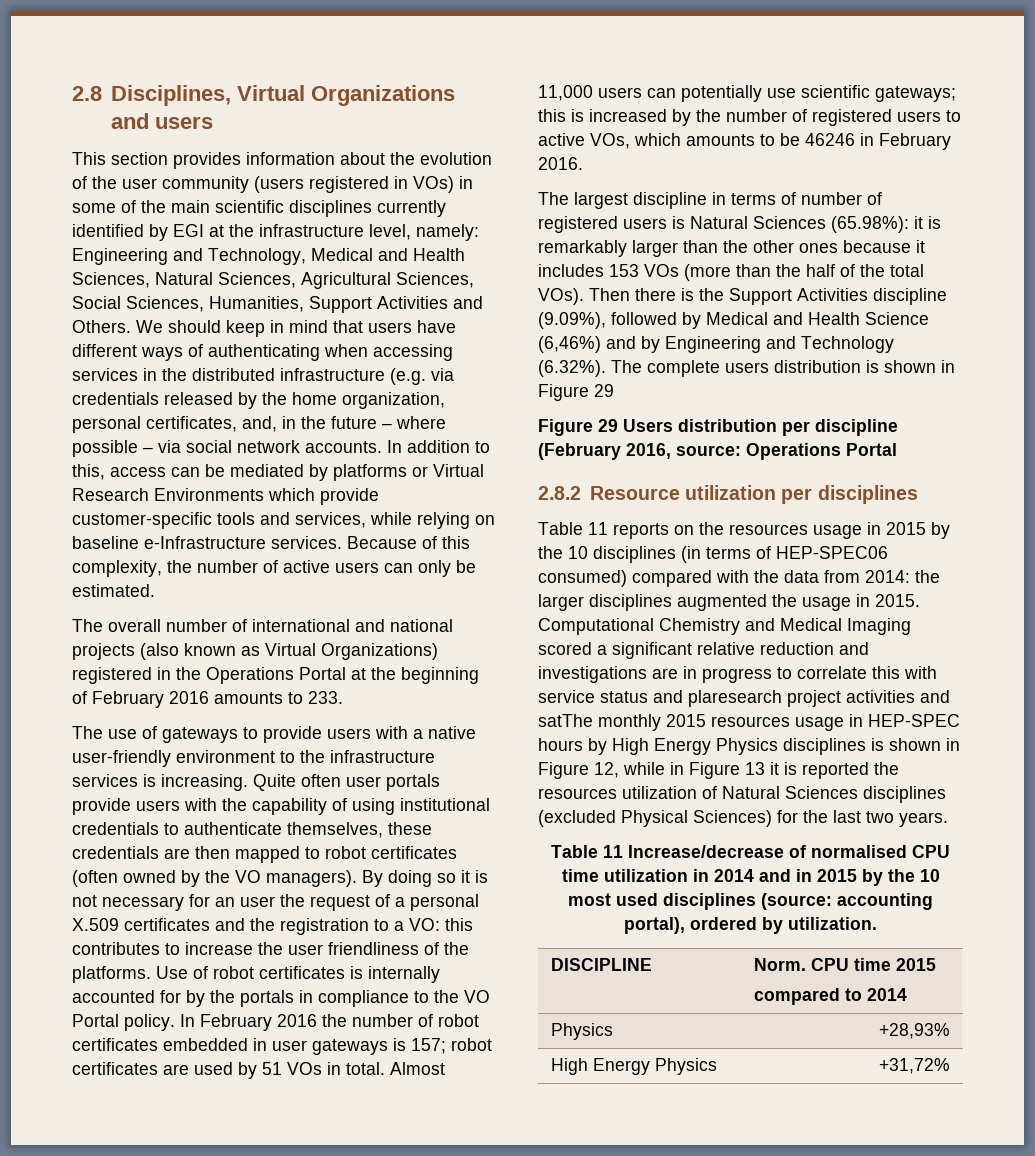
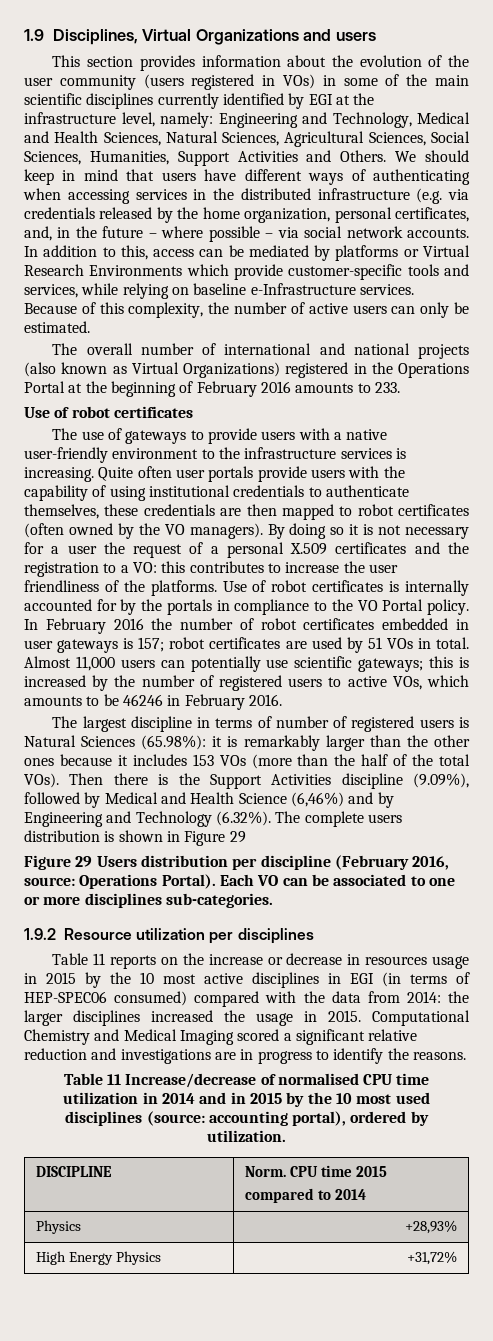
[72,86,102,101] 2.8 -> [24,29,44,41] 1.9
(343, 697) none -> [24,406,193,418] // Use of robot certificates
[215,897,235,907] an -> [51,546,60,554] a
[846,443,897,456] [538,486,581,500] Portal // 2.8.2 -> [161,874,455,889] [24,893,273,908] [24,928,56,940] Portal). Each VO can be associated to one or more disciplines sub-categories. // 1.9.2
(724, 528) none -> [208,953,361,965] increase or decrease in
[593,546,676,563] disciplines -> [163,972,374,988] most active disciplines in EGI
[677,594,767,611] augmented -> [151,1010,213,1022] increased
[797,666,937,679] [538,690,950,707] [538,714,960,731] [538,738,960,755] [538,762,899,779] [538,786,946,803] [538,810,948,827] correlate this with service status and plaresearch project activities and satThe monthly 2015 resources usage in HEP-SPEC hours by High Energy Physics disciplines is shown in Figure 12, while in Figure 13 it is reported the resources utilization of Natural Sciences disciplines (excluded Physical Sciences) for the last two years. -> [333,1048,466,1064] identify the reasons.

